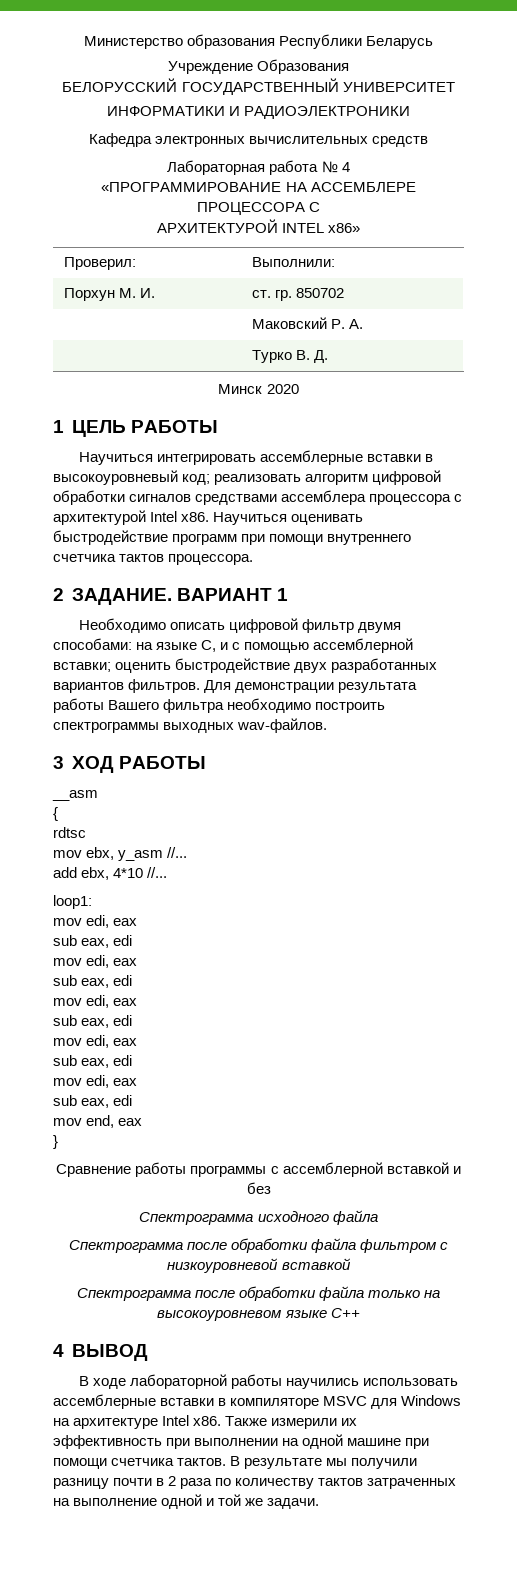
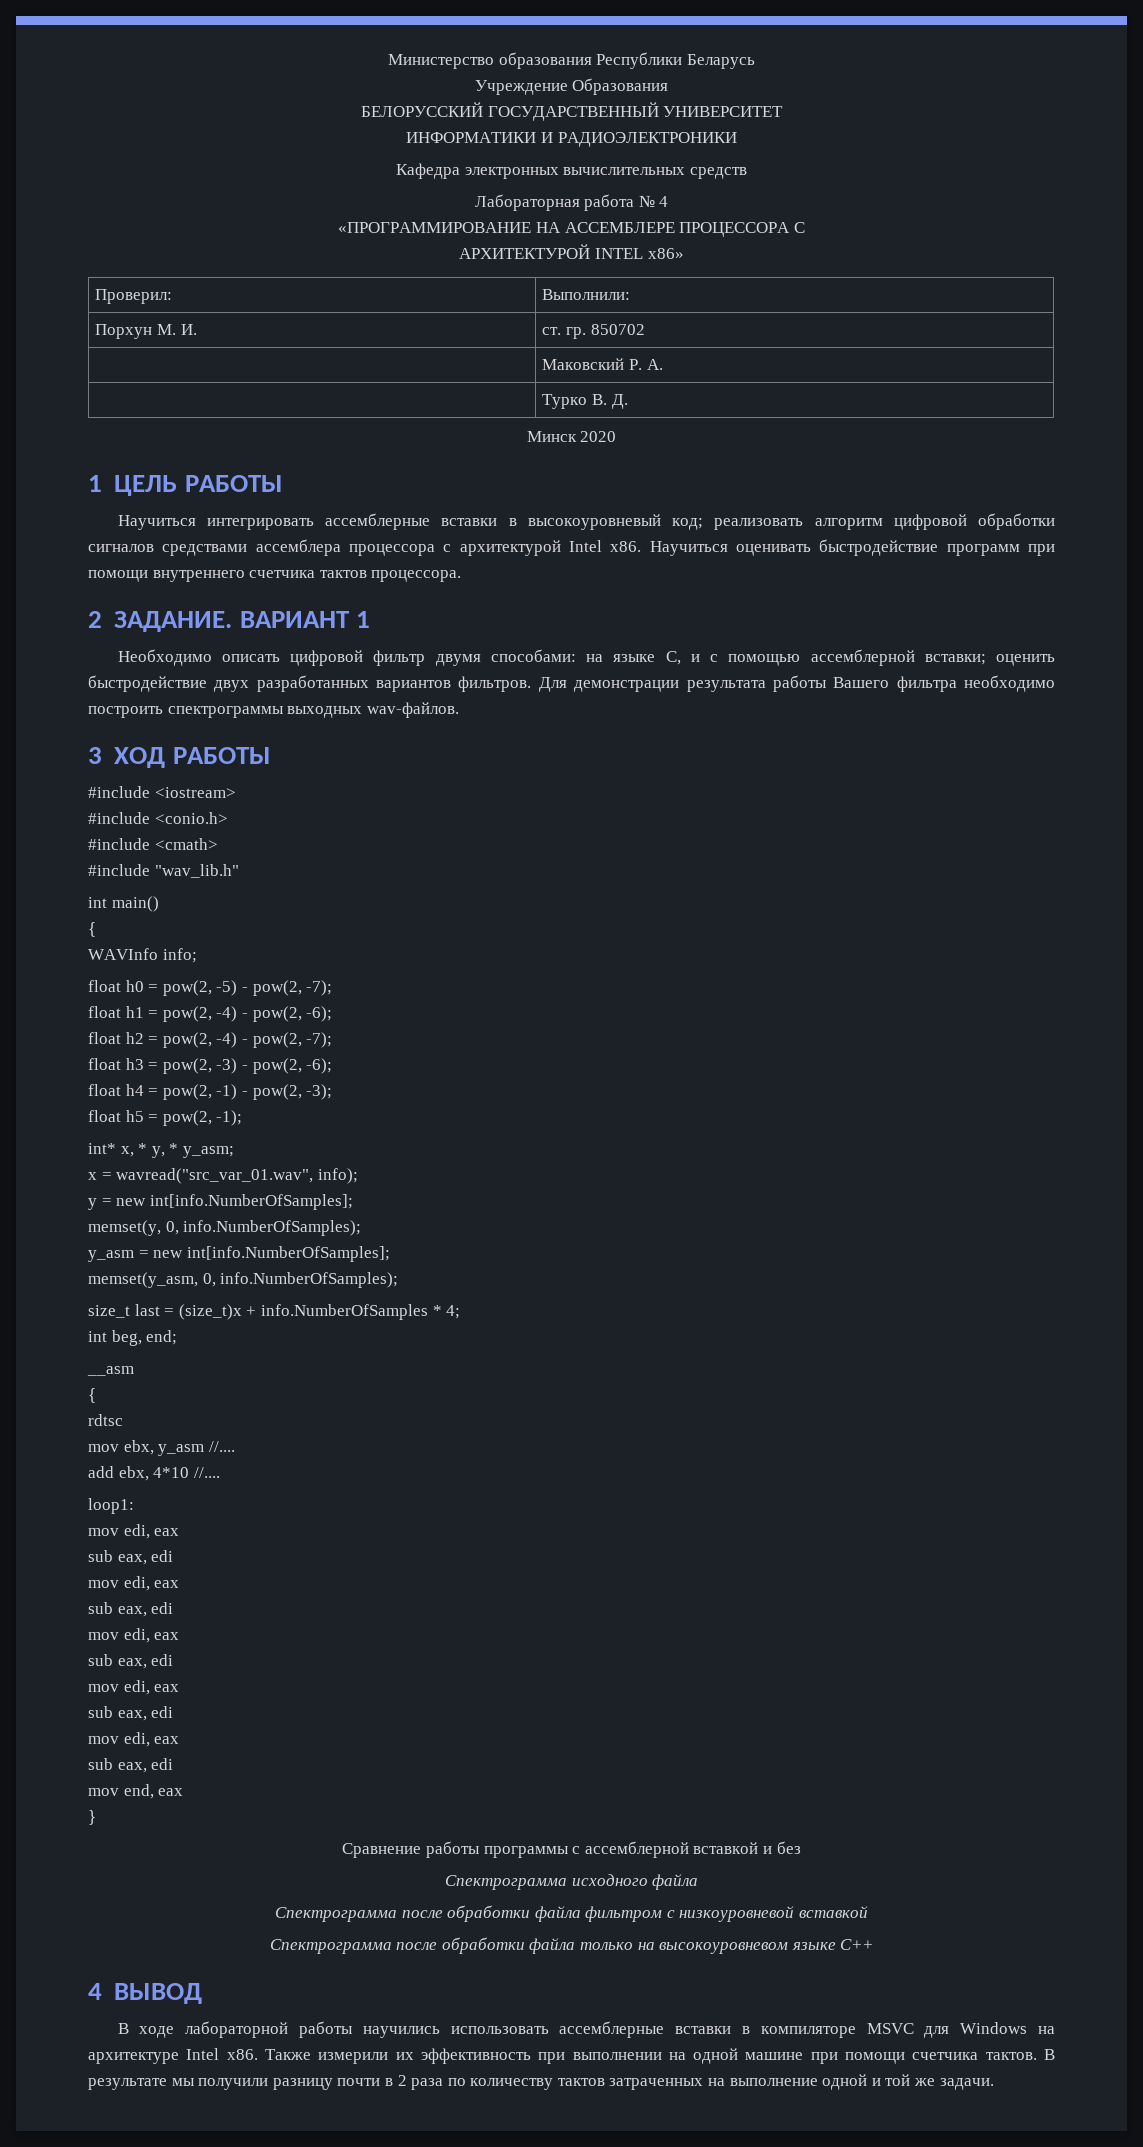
(206, 762) none -> [88,786,236,798] [88,812,228,824] [88,838,218,850] [88,864,239,878] [88,896,159,912] [88,922,96,937] [88,948,197,963] [88,980,333,996] [88,1006,333,1022] [88,1032,333,1048] [88,1058,333,1074] [88,1084,333,1100] [88,1110,243,1126] [88,1143,234,1158] [88,1168,358,1184] [88,1194,353,1210] [88,1220,362,1236] [88,1246,390,1262] [88,1272,399,1288] [88,1304,461,1320] [88,1330,178,1346] // #include <iostream> // #include <conio.h> // #include <cmath> // #include "wav_lib.h" // int main() // { // WAVInfo info; // float h0 = pow(2, -5) - pow(2, -7); // float h1 = pow(2, -4) - pow(2, -6); // float h2 = pow(2, -4) - pow(2, -7); // float h3 = pow(2, -3) - pow(2, -6); // float h4 = pow(2, -1) - pow(2, -3); // float h5 = pow(2, -1); // int* x, * y, * y_asm; // x = wavread("src_var_01.wav", info); // y = new int[info.NumberOfSamples]; // memset(y, 0, info.NumberOfSamples); // y_asm = new int[info.NumberOfSamples]; // memset(y_asm, 0, info.NumberOfSamples); // size_t last = (size_t)x + info.NumberOfSamples * 4; // int beg, end;
[167,847,188,858] //... -> [208,1441,235,1452] //....
[147,867,168,878] //... -> [193,1467,220,1478] //....

